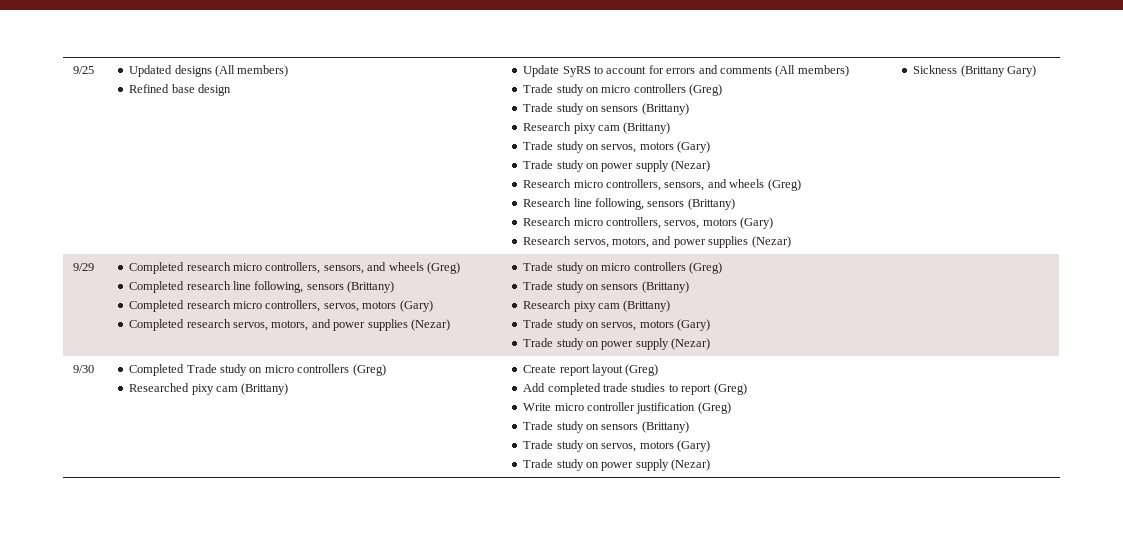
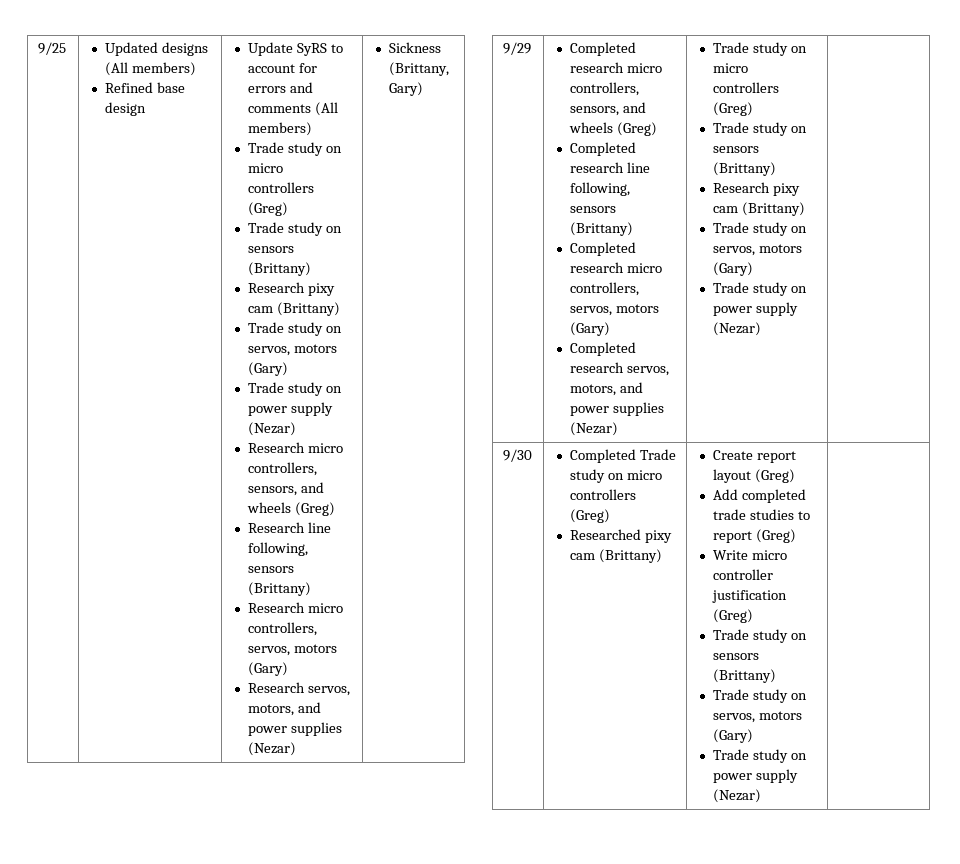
[960,65,1005,77] (Brittany -> [388,62,449,76] (Brittany,

